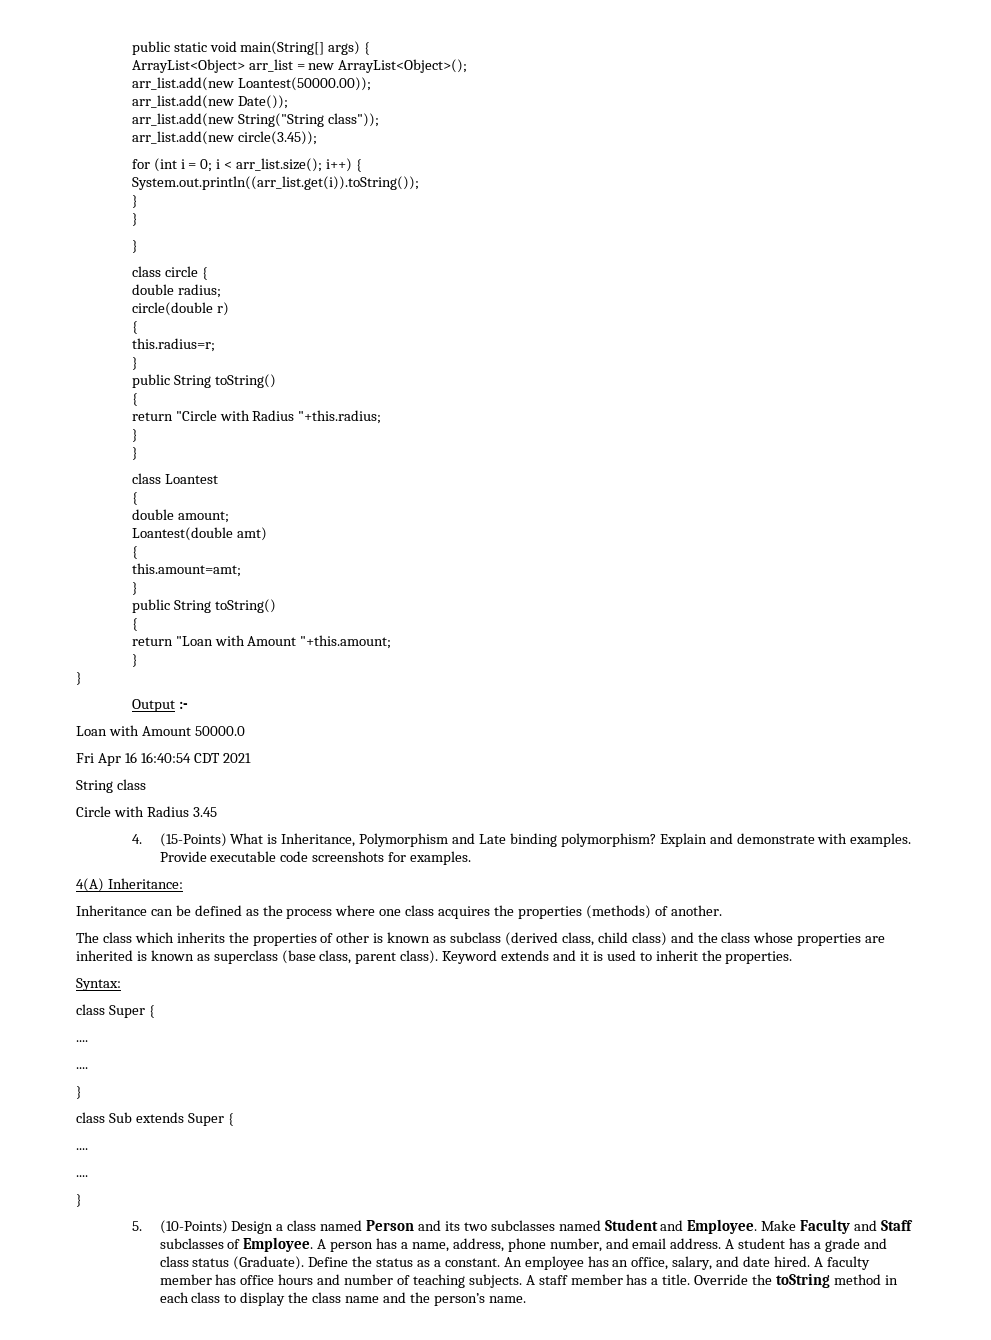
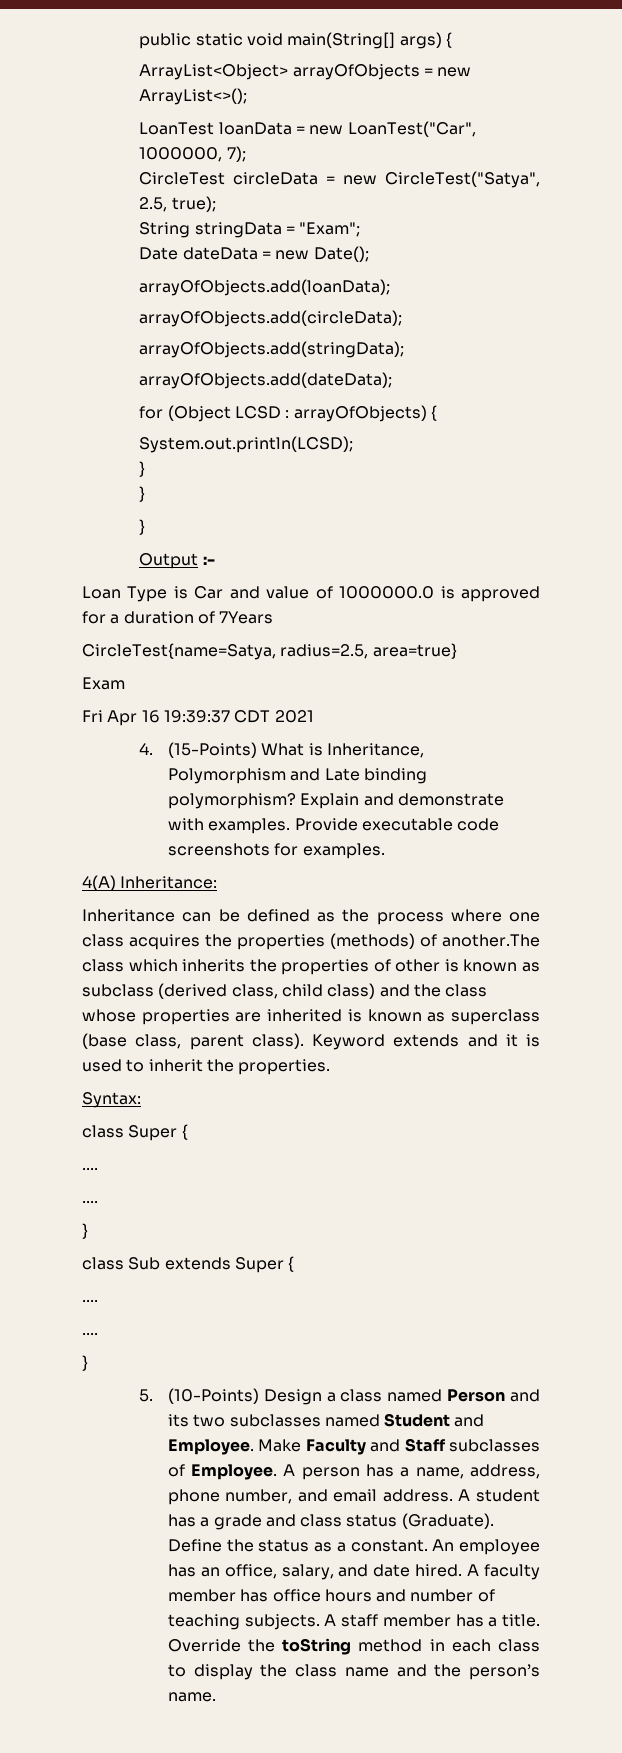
[248,59,468,73] [131,77,371,91] [131,95,288,109] [131,113,379,127] [131,131,317,145] [131,158,362,172] [131,176,419,190] arr_list = new ArrayList<Object>(); // arr_list.add(new Loantest(50000.00)); // arr_list.add(new Date()); // arr_list.add(new String("String class")); // arr_list.add(new circle(3.45)); // for (int i = 0; i < arr_list.size(); i++) { // System.out.println((arr_list.get(i)).toString()); -> [292,64,472,80] [139,88,248,105] [139,121,476,137] [139,146,246,162] [139,171,540,188] [139,196,216,212] [139,222,361,238] [139,246,369,262] [139,279,391,296] [139,310,403,327] [139,341,405,358] [139,372,393,389] [139,405,437,422] [139,436,354,453] arrayOfObjects = new ArrayList<>(); // LoanTest loanData = new LoanTest("Car", 1000000, 7); // CircleTest circleData = new CircleTest("Satya", 2.5, true); // String stringData = "Exam"; // Date dateData = new Date(); // arrayOfObjects.add(loanData); // arrayOfObjects.add(circleData); // arrayOfObjects.add(stringData); // arrayOfObjects.add(dateData); // for (Object LCSD : arrayOfObjects) { // System.out.println(LCSD);
[131,266,208,280] [131,284,221,298] [131,302,229,316] [131,321,138,334] [131,338,215,352] [131,357,138,370] [131,374,276,388] [131,393,138,406] [131,410,382,424] [131,429,138,442] [131,447,138,460] [131,473,218,484] [131,492,138,505] [131,509,229,523] [131,527,267,541] [131,546,138,559] [131,563,241,577] [131,582,138,595] [131,599,276,613] [131,618,138,631] [131,635,392,649] [131,654,138,667] [76,672,82,685] [131,699,188,712] [76,725,245,736] class circle { // double radius; // circle(double r) // { // this.radius=r; // } // public String toString() // { // return "Circle with Radius "+this.radius; // } // } // class Loantest // { // double amount; // Loantest(double amt) // { // this.amount=amt; // } // public String toString() // { // return "Loan with Amount "+this.amount; // } // } // Output :- // Loan with Amount 50000.0 -> [139,553,215,569] [82,586,540,602] [82,611,274,624] [82,643,457,660] [82,677,125,690] Output :- // Loan Type is Car and value of 1000000.0 is approved for a duration of 7Years // CircleTest{name=Satya, radius=2.5, area=true} // Exam
[140,752,191,763] 16:40:54 -> [163,710,230,723] 19:39:37
[76,779,146,793] [76,806,217,817] // String class // Circle with Radius 3.45 -> (314, 716) none
[670,905,722,916] [76,932,99,943] another. // The -> [442,934,540,947] another.The

